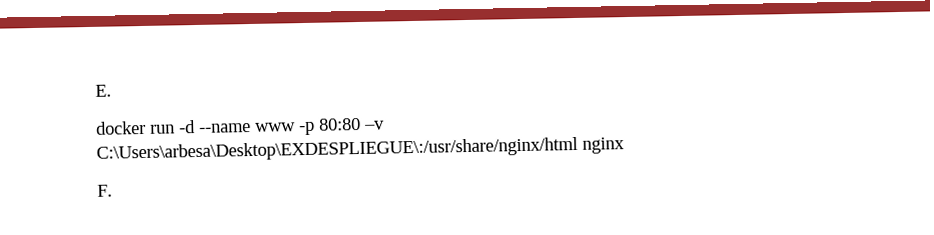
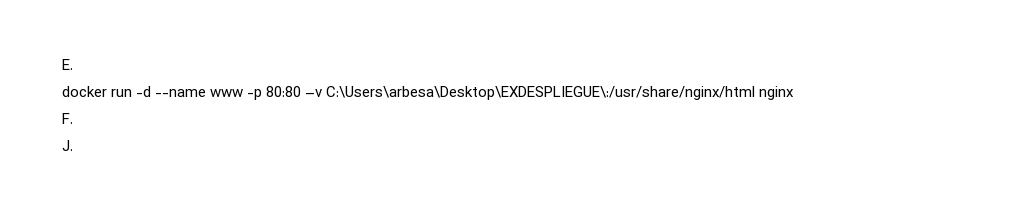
(113, 190) none -> [62,140,73,151] // J.

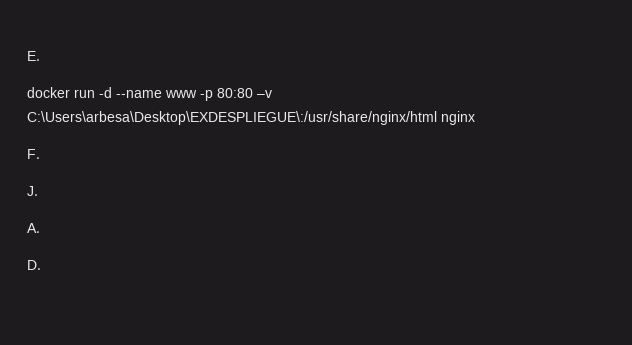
(73, 145) none -> [27,223,40,233] [27,260,41,270] // A. // D.

